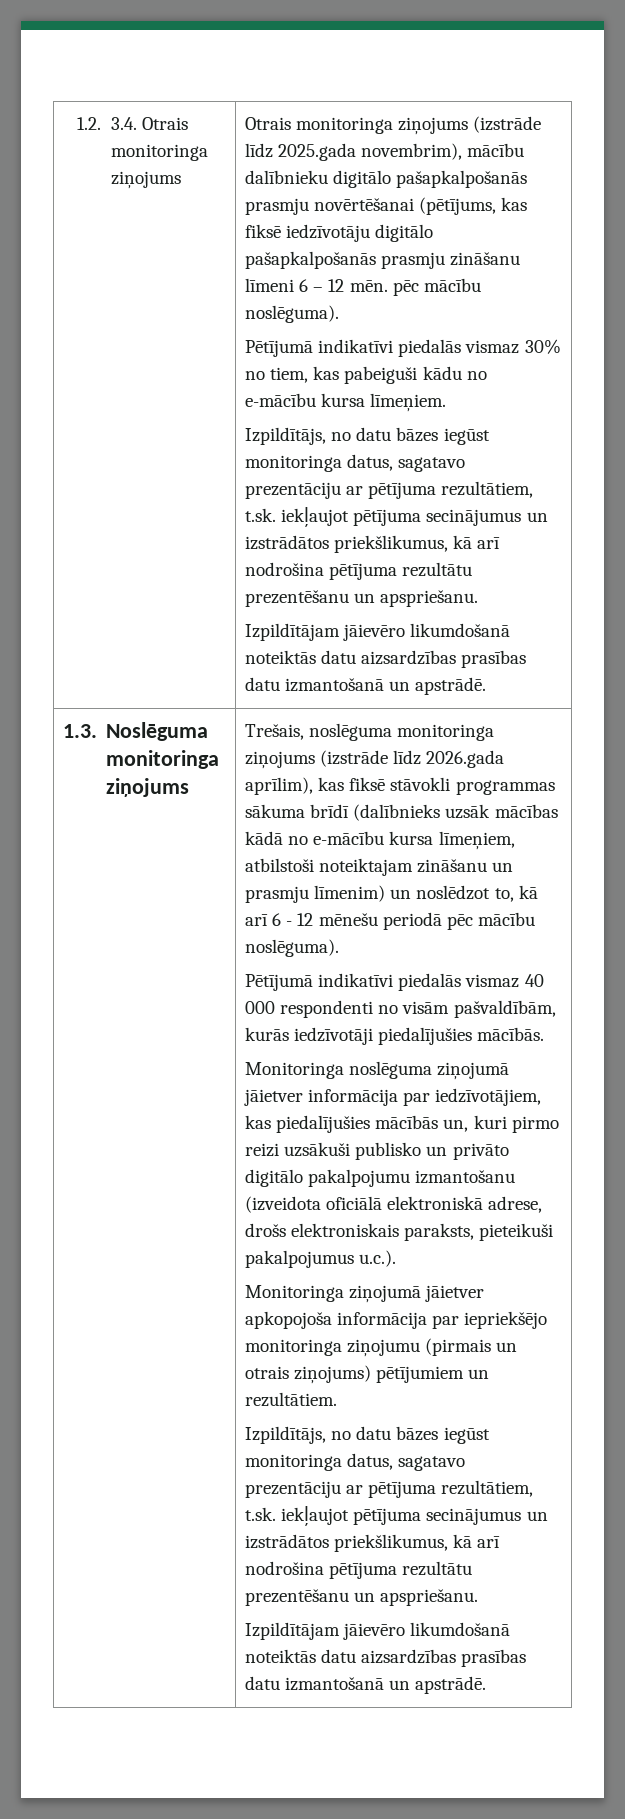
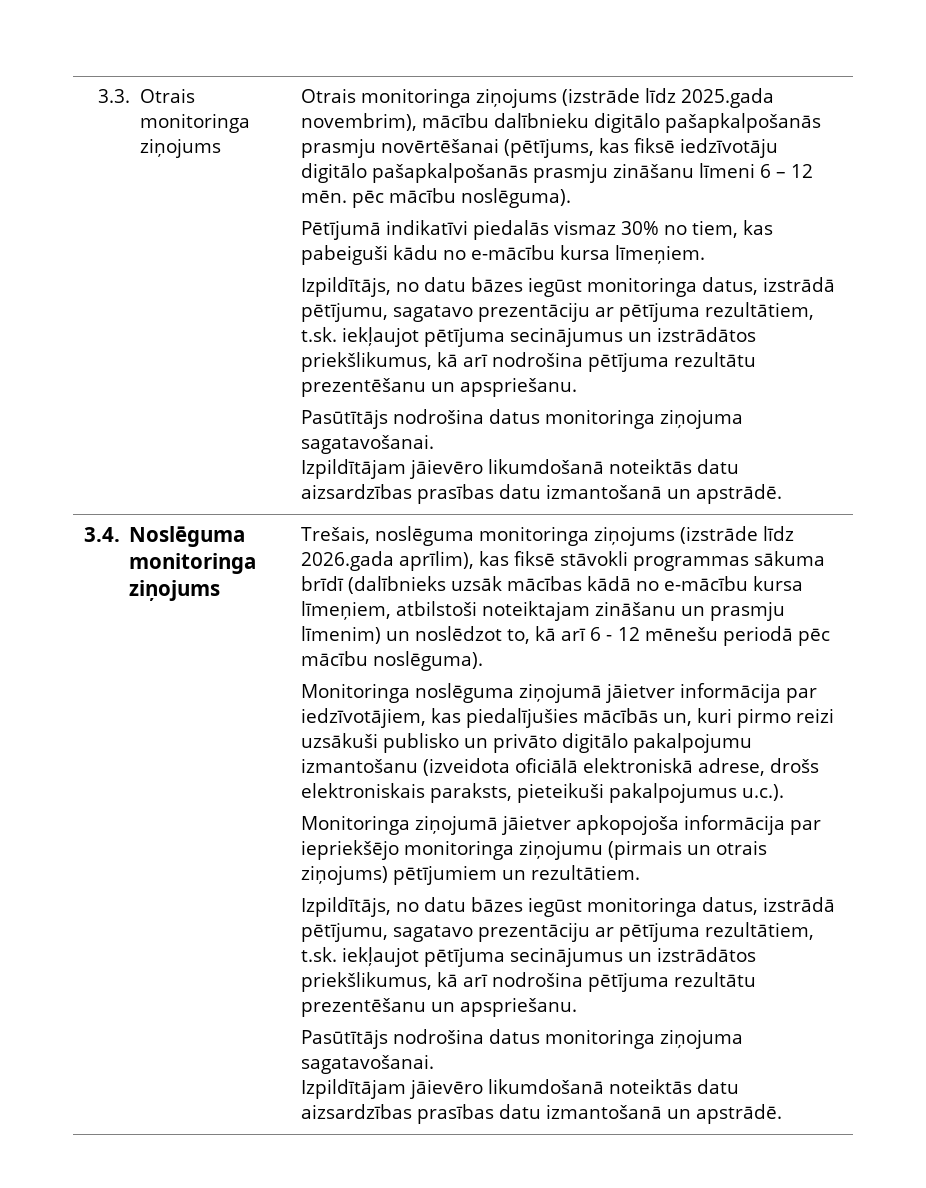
[77,117,137,130] 1.2. 3.4. -> [97,89,130,103] 3.3.
(394, 462) none -> [763,277,836,292] [300,302,388,322] izstrādā pētījumu,
(479, 598) none -> [300,409,744,429] [300,434,434,454] // Pasūtītājs nodrošina datus monitoringa ziņojuma sagatavošanai.
[62,724,97,738] 1.3. -> [83,527,120,542] 3.4.
[244,973,544,991] [244,1000,556,1018] [244,1027,545,1045] // Pētījumā indikatīvi piedalās vismaz 40 000 respondenti no visām pašvaldībām, kurās iedzīvotāji piedalījušies mācībās. -> (483, 661) none
(394, 1461) none -> [763,897,836,912] [300,922,388,942] izstrādā pētījumu,
(479, 1597) none -> [300,1029,744,1049] [300,1054,434,1074] // Pasūtītājs nodrošina datus monitoringa ziņojuma sagatavošanai.

